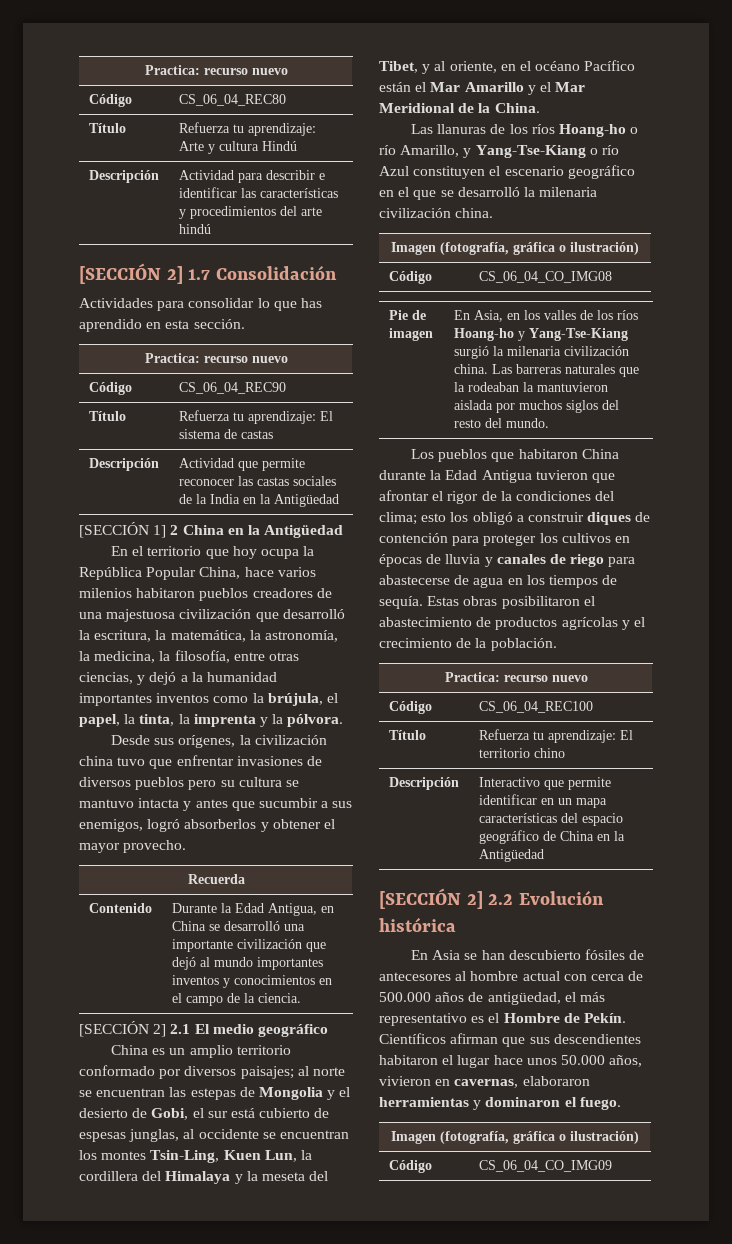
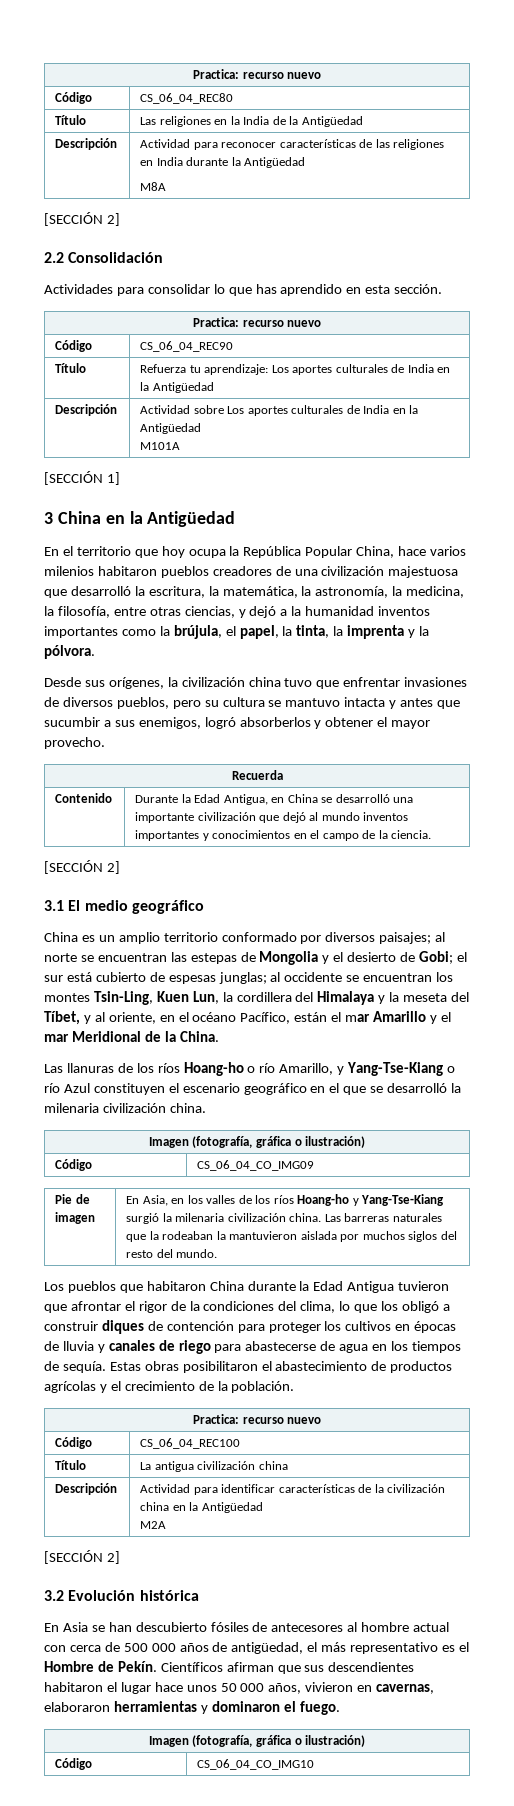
[178,122,316,136] [178,141,297,154] [88,170,159,183] [178,170,325,183] [178,187,338,198] [178,206,322,219] [178,224,211,234] [79,263,211,284] Refuerza tu aprendizaje: Arte y cultura Hindú // Descripción | Actividad para describir e identificar las características y procedimientos del arte hindú // [SECCIÓN 2] 1.7 -> [140,116,363,127] [55,138,118,150] [140,139,445,150] [140,157,306,168] [140,182,167,191] [44,212,120,226] [44,252,64,263] Las religiones en la India de la Antigüedad // Descripción | Actividad para reconocer características de las religiones en India durante la Antigüedad // M8A // [SECCIÓN 2] // 2.2
[319,411,333,421] [178,429,273,439] [88,458,159,471] [178,458,305,471] [178,476,336,486] [178,494,339,507] El sistema de castas // Descripción | Actividad que permite reconocer las castas sociales de la India en la Antigüedad -> [271,364,451,375] [140,382,214,393] [55,404,118,416] [140,405,419,416] [140,423,202,434] [140,442,181,450] Los aportes culturales de India en la Antigüedad // Descripción | Actividad sobre Los aportes culturales de India en la Antigüedad // M101A
[170,525,179,535] 2 -> [44,512,53,524] // 3
[106,609,252,622] majestuosa civilización -> [321,566,459,578] civilización majestuosa
[79,693,210,706] importantes inventos -> [378,606,431,616] [44,626,118,638] inventos importantes
[135,777,185,790] pueblos -> [116,697,169,709] pueblos,
[256,957,323,970] [171,975,219,985] importantes inventos -> [363,812,409,821] [135,830,200,841] inventos importantes
[170,1024,191,1034] 2.1 -> [44,900,64,911] // 3.1
[151,1108,189,1120] Gobi, -> [419,951,454,964] Gobi;
[129,1129,180,1142] junglas, -> [218,972,267,984] junglas;
[379,61,418,73] Tibet, -> [44,1011,80,1025] Tíbet,
[584,60,636,71] Pacífico -> [240,1012,291,1024] Pacífico,
[430,82,461,92] Mar -> [345,1014,371,1022] mar
[555,82,586,92] Mar -> [44,1034,69,1042] mar
[478,271,612,283] CS_06_04_CO_IMG08 -> [197,1160,315,1171] CS_06_04_CO_IMG09
[379,512,447,525] clima; esto -> [300,1301,378,1313] clima, lo que
[478,729,633,743] [478,748,565,758] [388,777,459,790] [478,777,611,790] [478,794,607,808] [478,813,623,826] [478,830,625,844] [478,849,544,862] [379,888,514,909] Refuerza tu aprendizaje: El territorio chino // Descripción | Interactivo que permite identificar en un mapa características del espacio geográfico de China en la Antigüedad // [SECCIÓN 2] 2.2 -> [140,1461,288,1472] [55,1483,118,1495] [140,1484,446,1495] [140,1502,263,1513] [140,1521,167,1529] [44,1550,120,1564] [44,1590,64,1601] La antigua civilización china // Descripción | Actividad para identificar características de la civilización china en la Antigüedad // M2A // [SECCIÓN 2] // 3.2
[379,992,431,1002] 500.000 -> [123,1643,176,1652] 500 000
[560,1055,605,1065] 50.000 -> [220,1683,265,1692] 50 000
[478,1160,612,1172] CS_06_04_CO_IMG09 -> [197,1759,315,1770] CS_06_04_CO_IMG10

